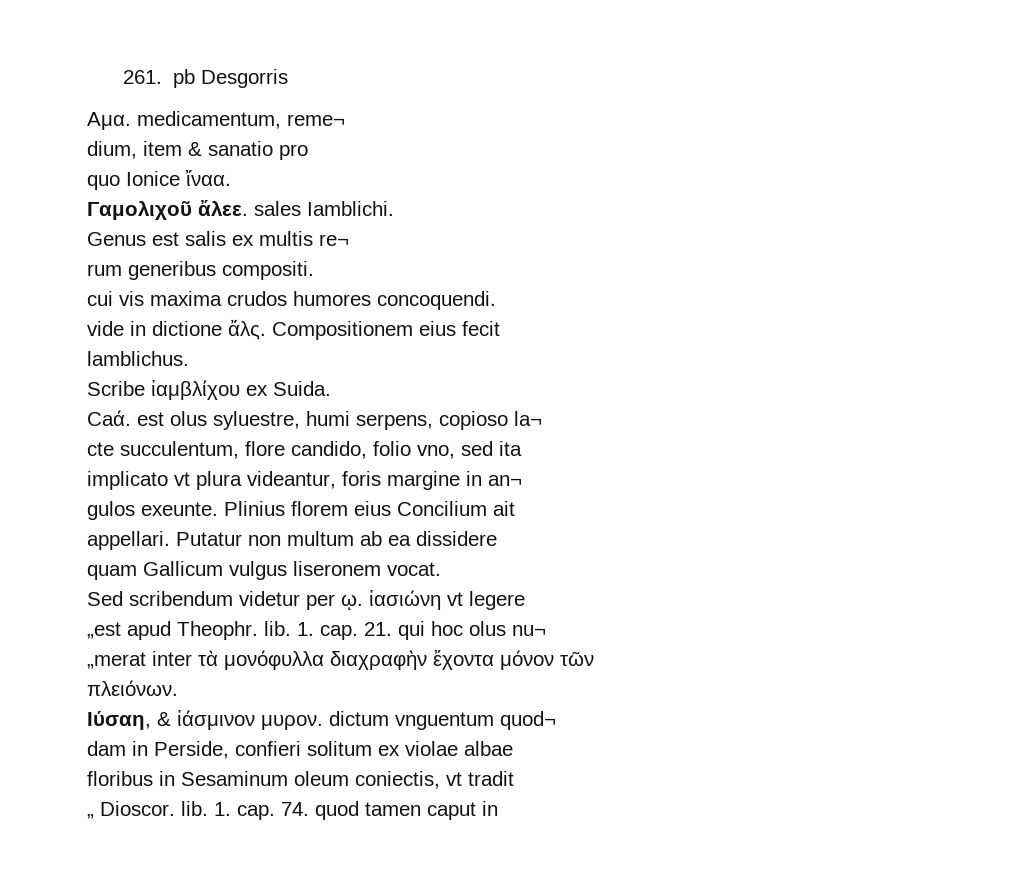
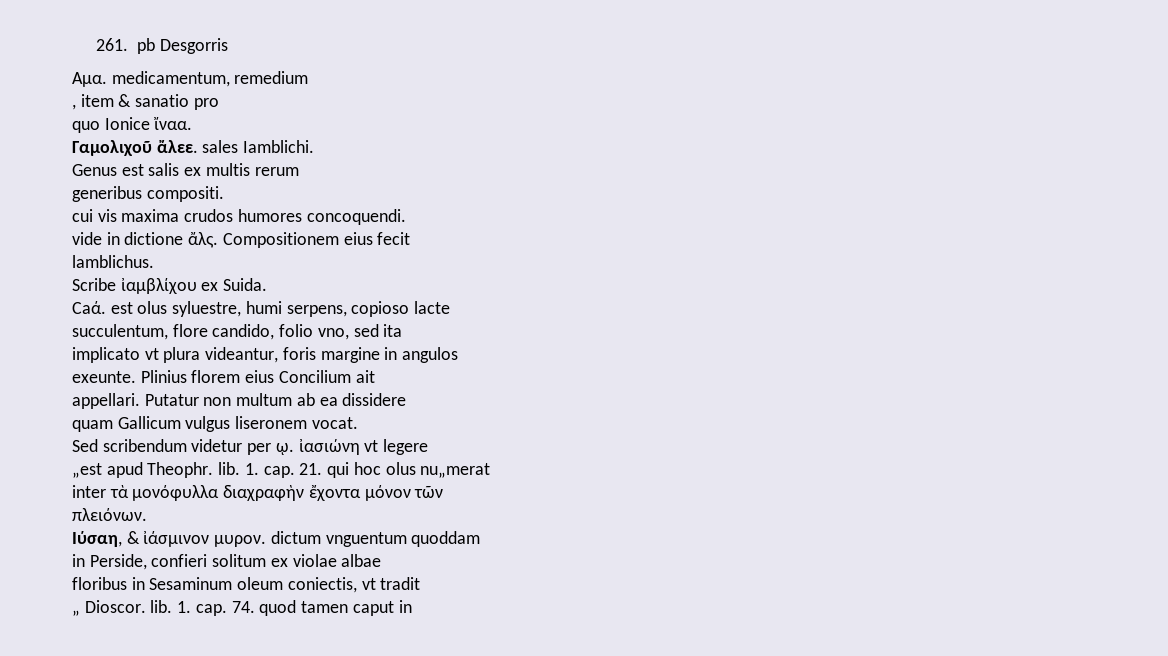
[287,114,345,126] [87,141,137,159] reme¬ // dium, -> [234,71,309,84] [72,104,76,110] remedium // ,
[319,234,349,246] [87,264,122,276] re¬ // rum -> [254,167,299,176] rerum //
[514,411,542,426] [87,442,114,456] la¬ // cte -> [414,301,451,314] lacte //
[488,475,522,486] [87,501,135,520] an¬ // gulos -> [402,347,459,363] angulos //
[512,625,546,636] [87,652,146,669] nu¬ // „merat -> [420,463,491,478] nu„merat //
[500,711,556,730] [87,741,126,756] quod¬ // dam -> [411,531,481,547] quoddam //

